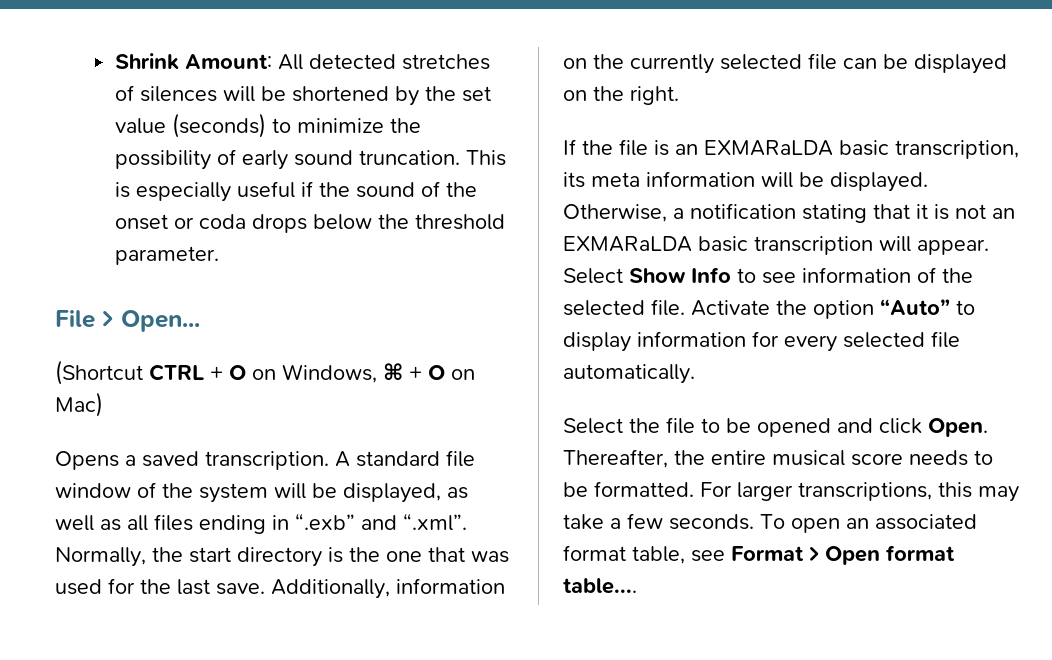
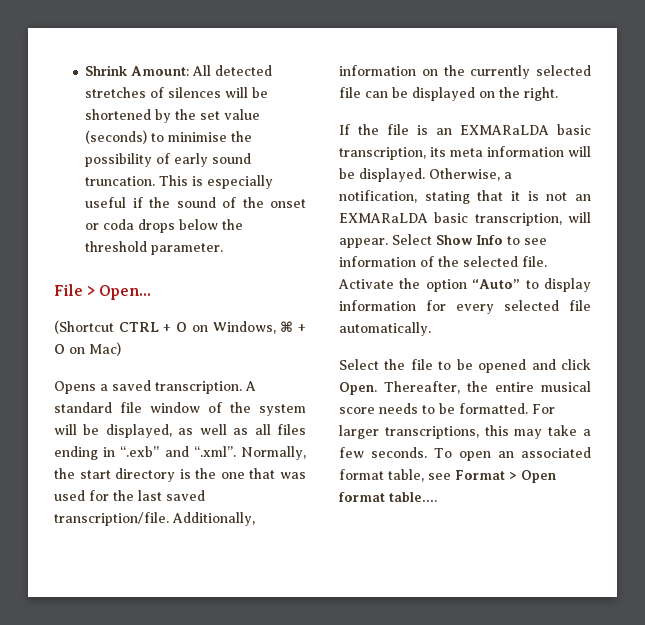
[297,118,385,133] minimize -> [168,132,228,142] minimise
[216,583,265,595] save. -> [166,490,205,501] [54,512,169,526] saved transcription/file.
[690,203,796,219] notification -> [339,190,417,203] notification,
[754,236,873,255] transcription -> [474,213,562,226] transcription,

